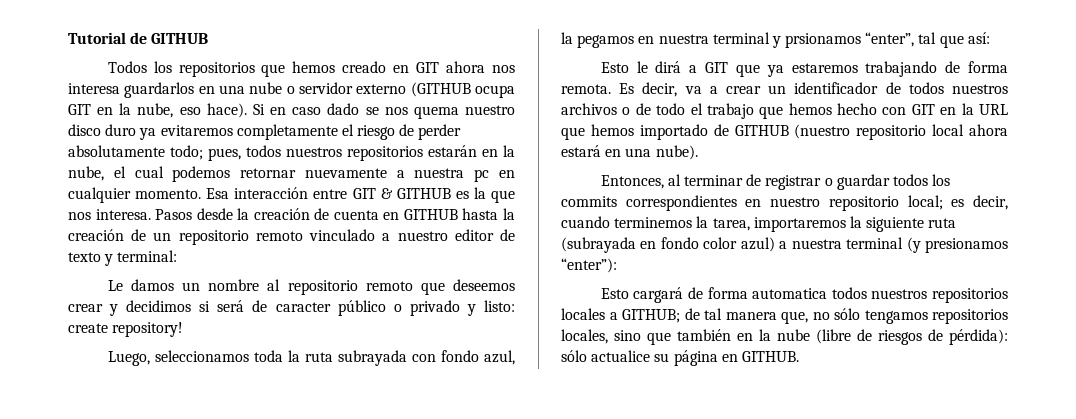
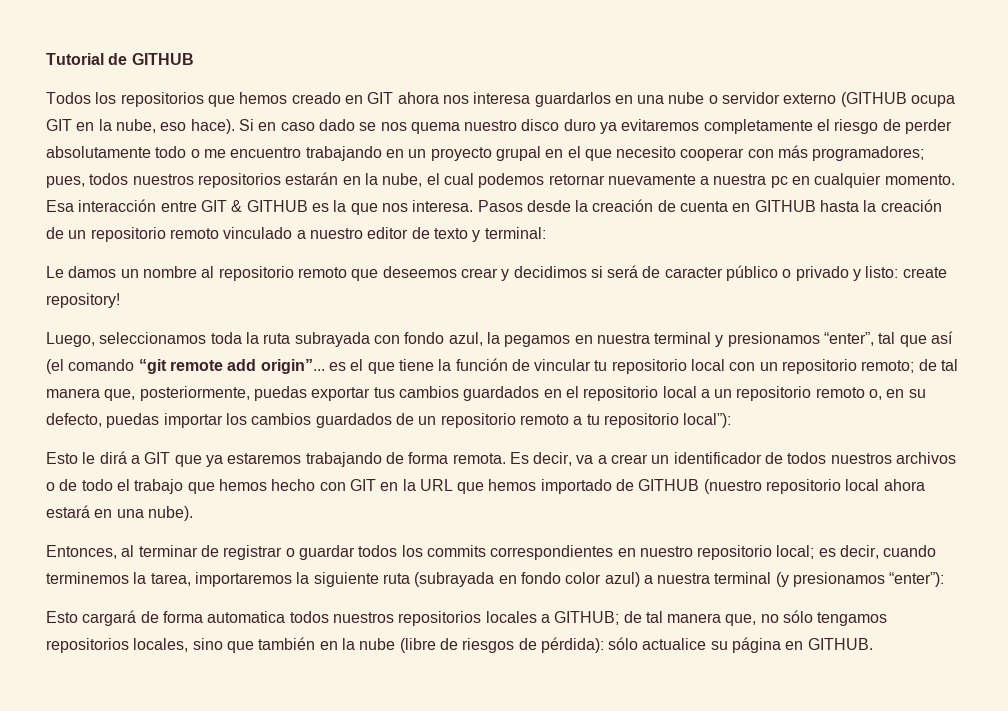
[170,145,203,160] todo; -> [155,145,925,161] todo o me encuentro trabajando en un proyecto grupal en el que necesito cooperar con más programadores;
[785,33,862,48] prsionamos -> [727,332,820,347] presionamos
[967,32,990,44] así: -> [931,331,954,344] [46,358,959,374] [46,386,926,401] [46,413,732,428] así (el comando “git remote add origin”... es el que tiene la función de vincular tu repositorio local con un repositorio remoto; de tal manera que, posteriormente, puedas exportar tus cambios guardados en el repositorio local a un repositorio remoto o, en su defecto, puedas importar los cambios guardados de un repositorio remoto a tu repositorio local”):

